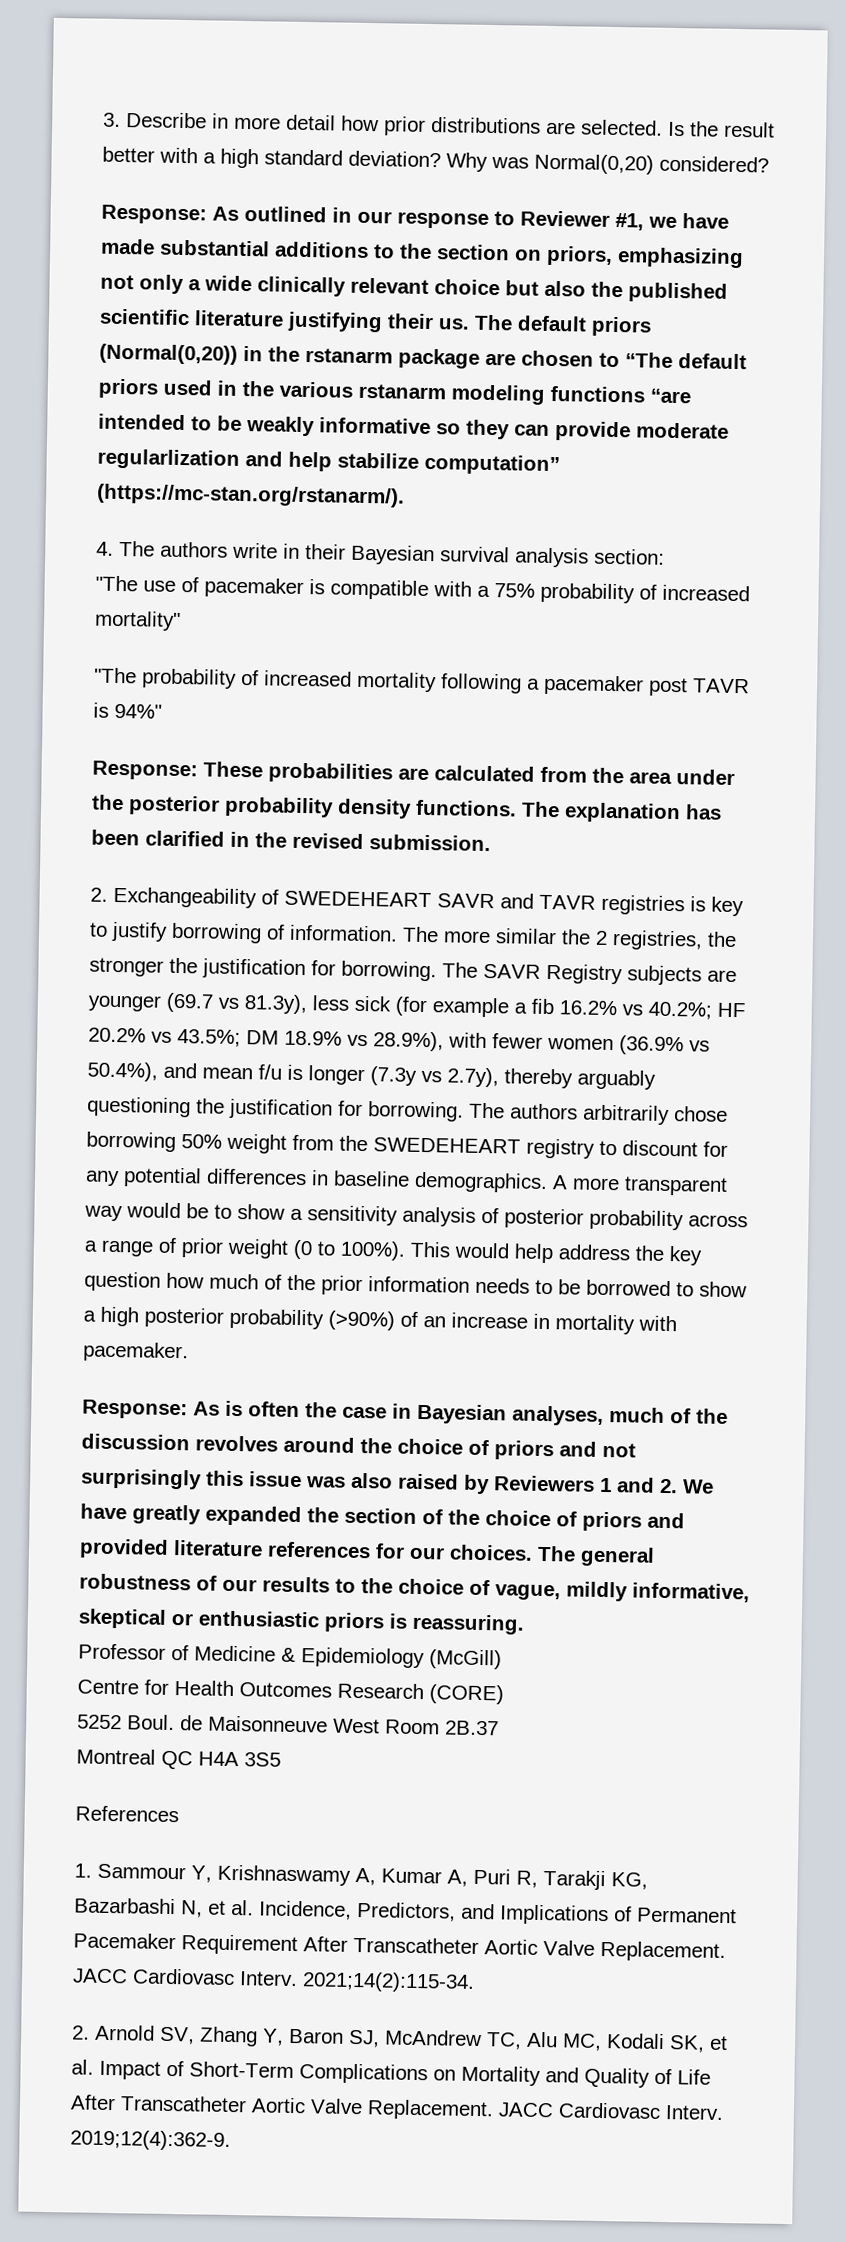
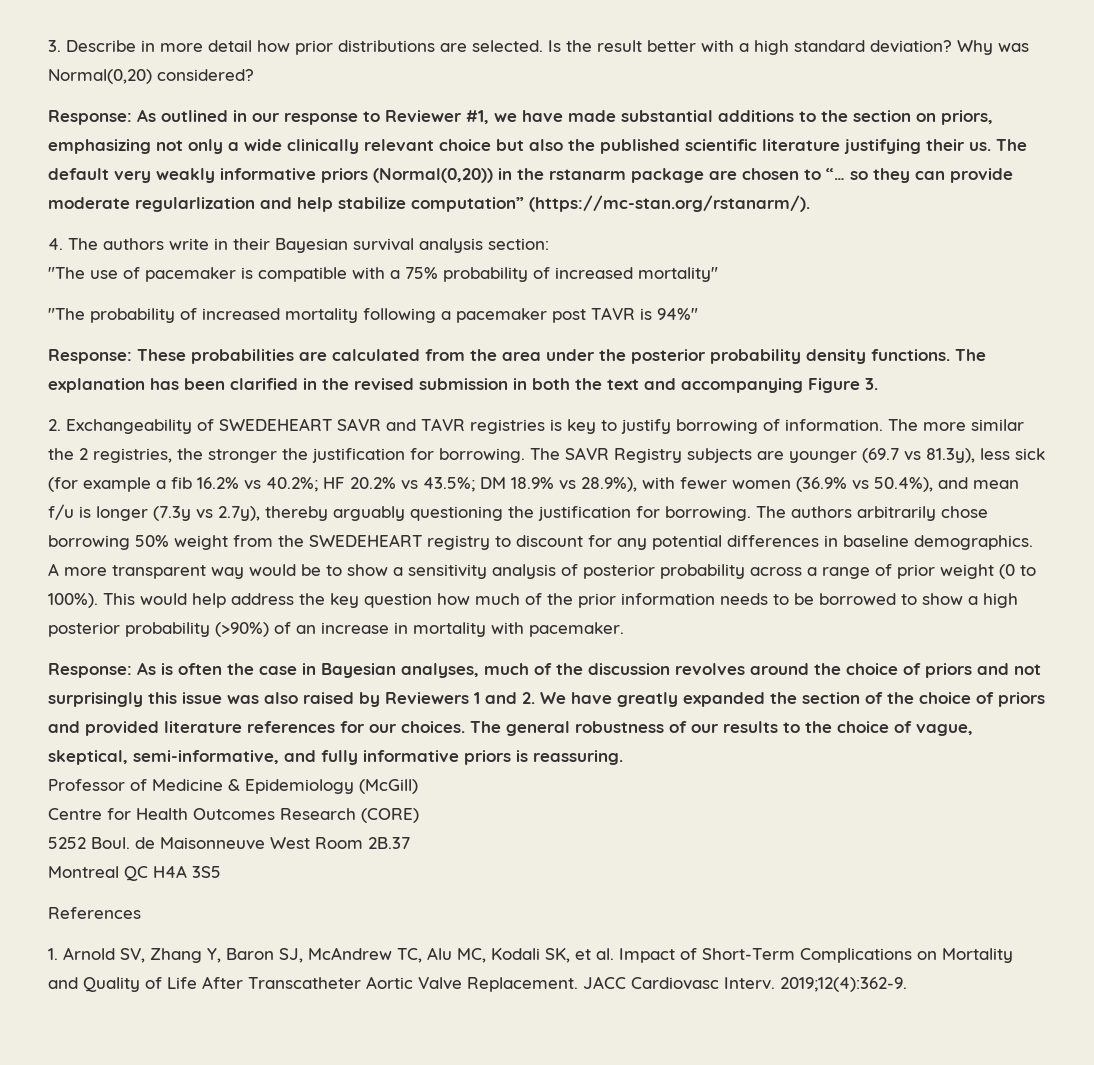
(587, 323) none -> [114,168,316,183] very weakly informative
[625,352,747,370] [98,378,691,405] [98,413,431,437] “The default priors used in the various rstanarm modeling functions “are intended to be weakly informative -> [826,168,845,180] “…
[369,834,491,852] submission. -> [419,378,878,393] submission in both the text and accompanying Figure 3.
[566,1581,750,1603] [78,1608,320,1629] mildly informative, skeptical or enthusiastic -> [48,750,459,765] skeptical, semi-informative, and fully informative
[97,1863,648,1891] [74,1897,737,1926] [73,1932,726,1963] [72,1968,475,1993] [72,2025,90,2040] Sammour Y, Krishnaswamy A, Kumar A, Puri R, Tarakji KG, Bazarbashi N, et al. Incidence, Predictors, and Implications of Permanent Pacemaker Requirement After Transcatheter Aortic Valve Replacement. JACC Cardiovasc Interv. 2021;14(2):115-34. // 2. -> (58, 954) none

